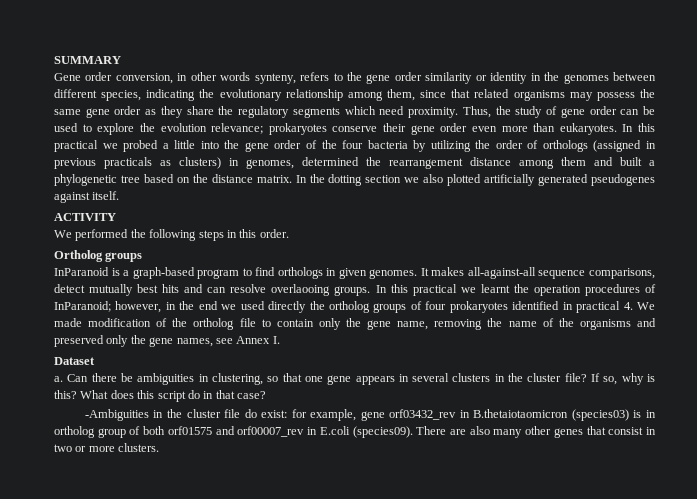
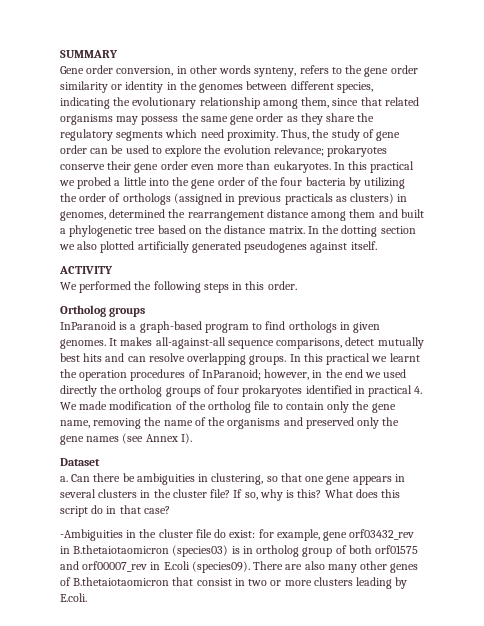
[271,284,331,296] overlaooing -> [187,353,247,365] overlapping
[176,336,280,347] names, see Annex I. -> [86,433,192,444] names (see Annex I).
(583, 433) none -> [60,577,170,586] of B.thetaiotaomicron
[118,443,160,452] clusters. -> [313,577,408,589] [60,593,87,602] clusters leading by E.coli.

